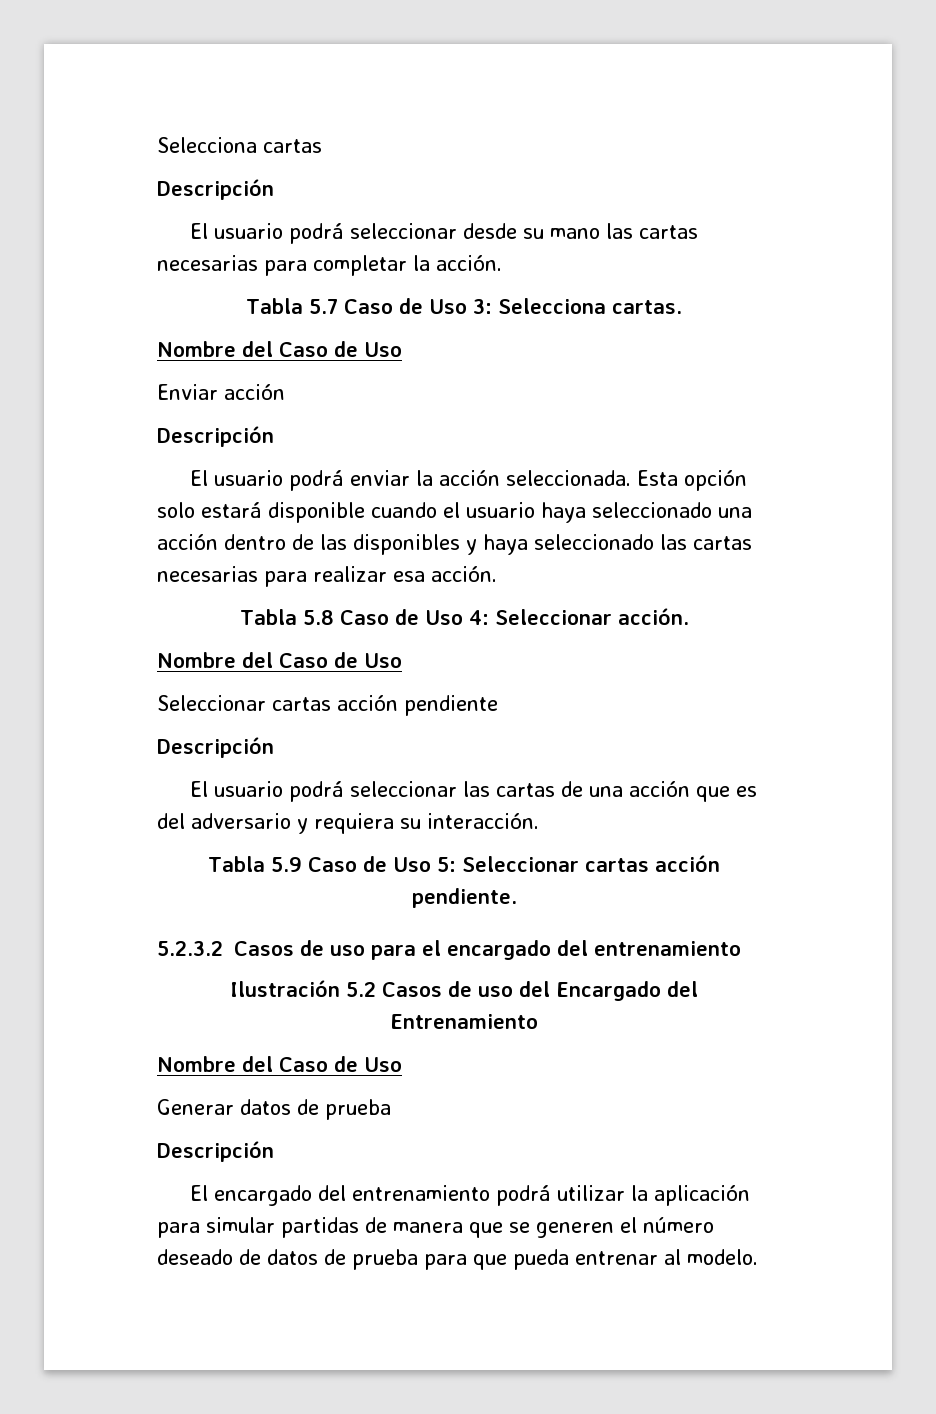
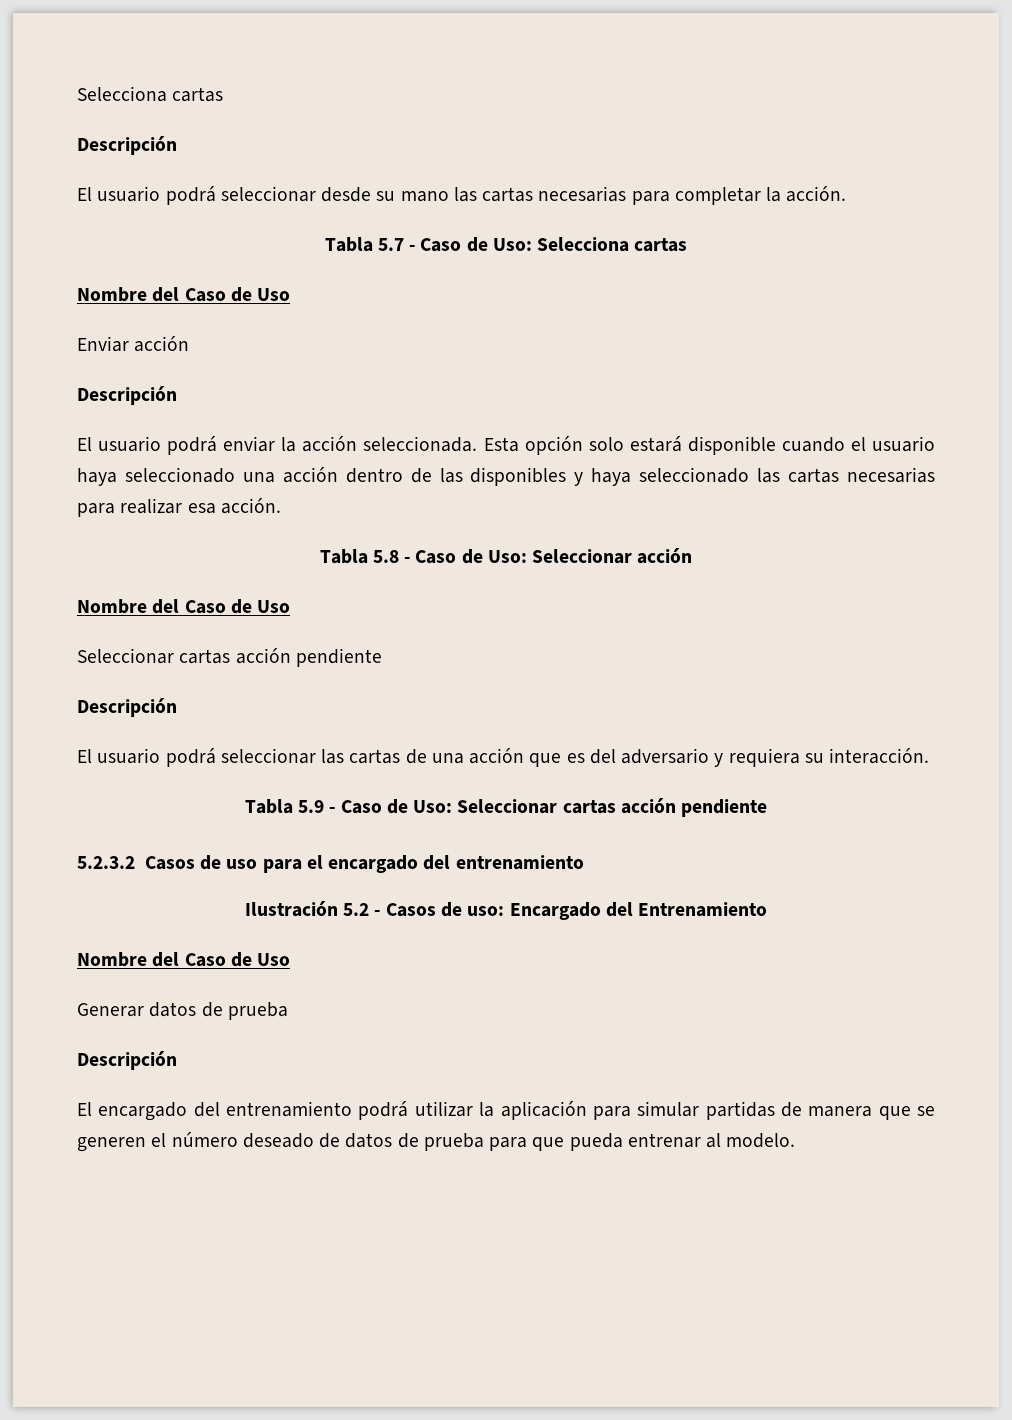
[343,298,682,314] Caso de Uso 3: Selecciona cartas. -> [409,237,688,252] - Caso de Uso: Selecciona cartas
[339,608,689,625] Caso de Uso 4: Seleccionar acción. -> [404,548,693,564] - Caso de Uso: Seleccionar acción
[307,855,720,872] [411,888,517,908] Caso de Uso 5: Seleccionar cartas acción pendiente. -> [329,798,768,817] - Caso de Uso: Seleccionar cartas acción pendiente
[382,981,550,997] Casos de uso del -> [374,902,505,917] - Casos de uso:

